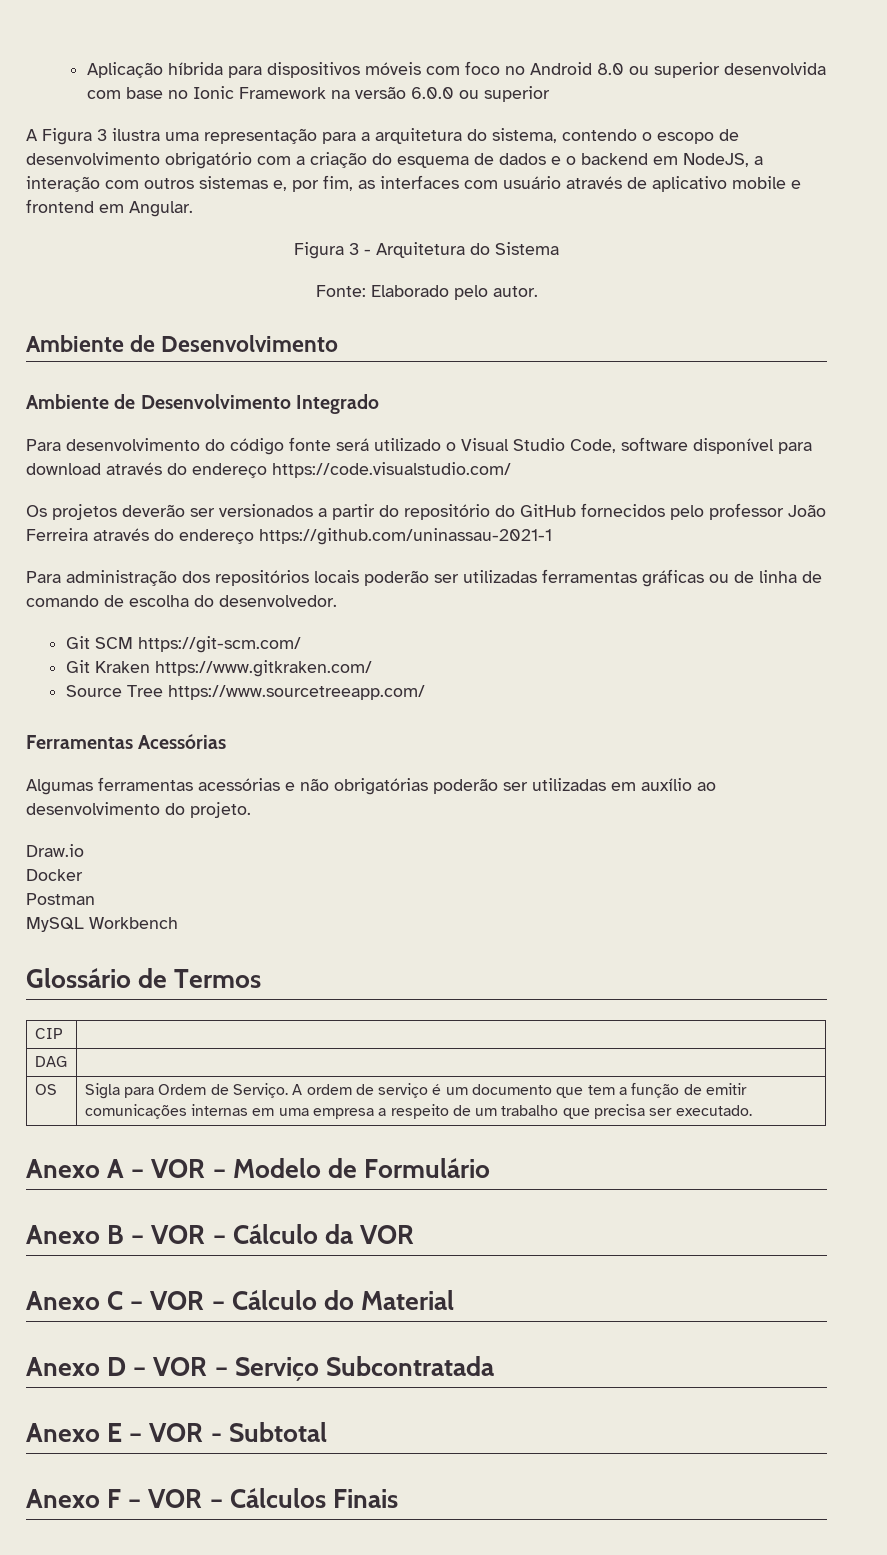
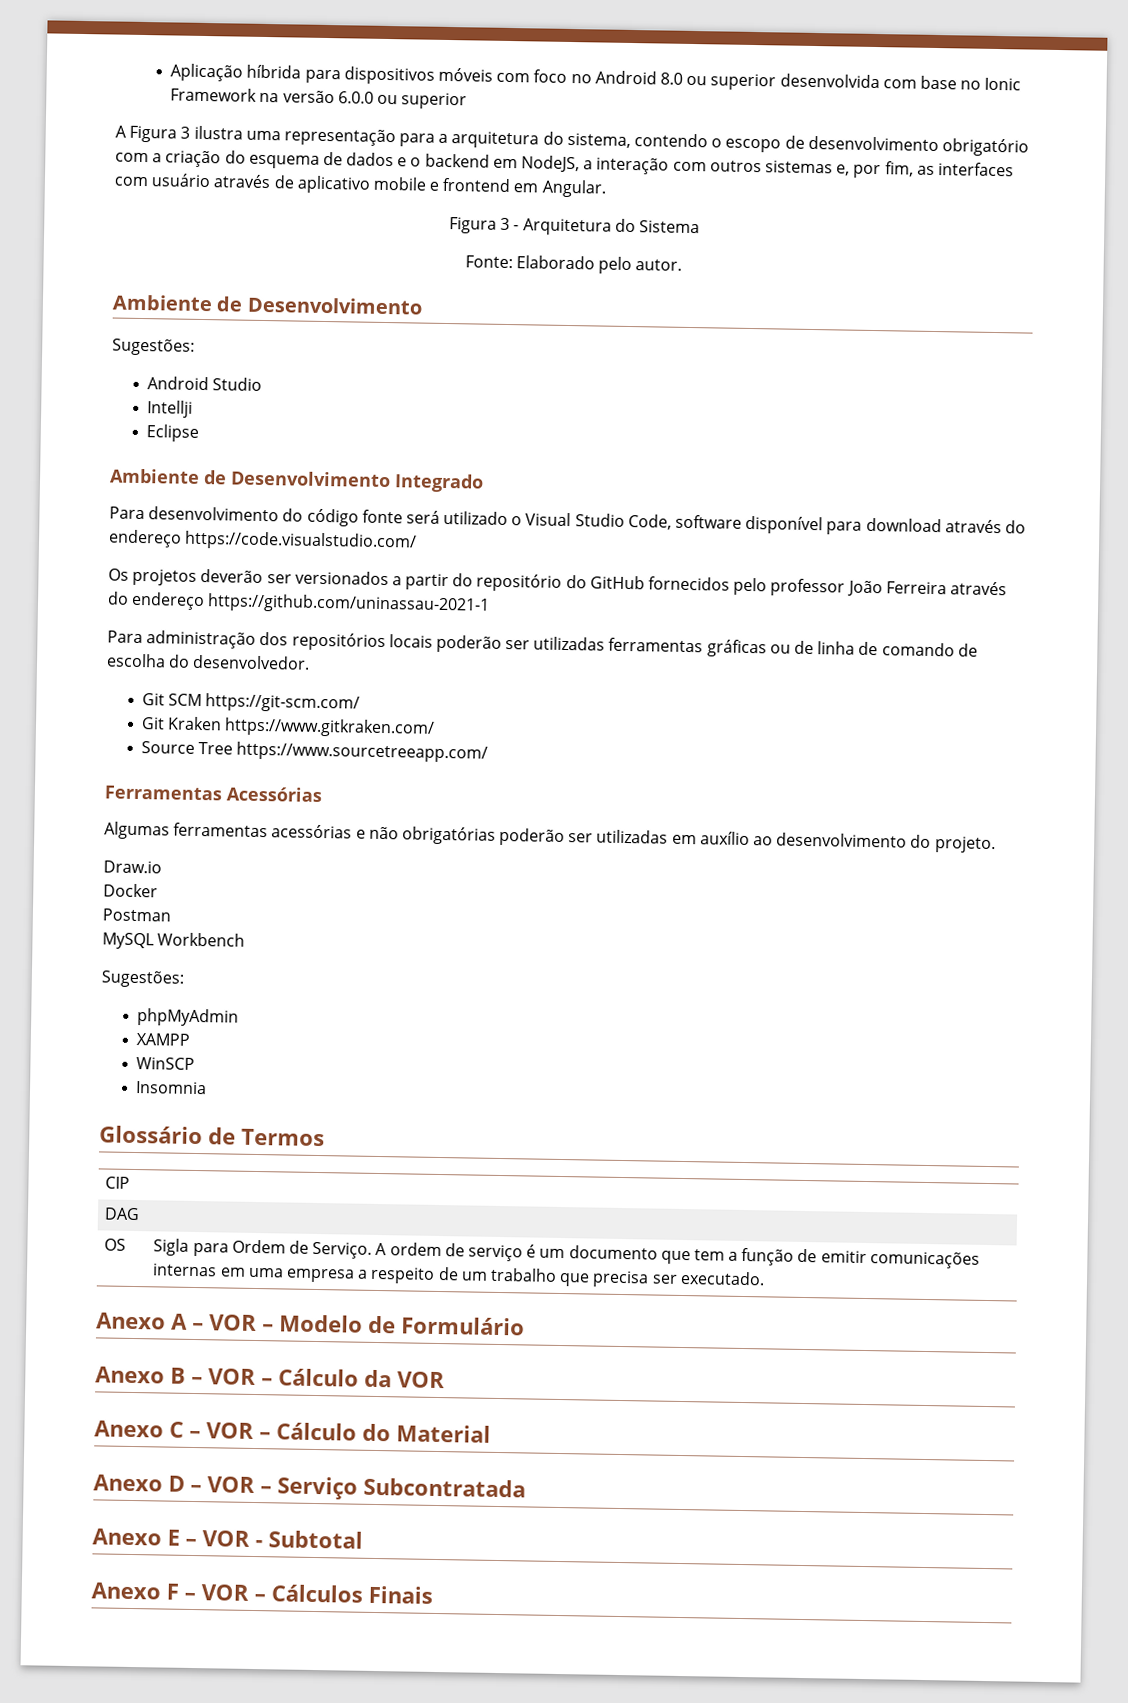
(339, 343) none -> [112,338,195,356] [146,376,262,391] [146,400,193,418] [145,424,199,442] // Sugestões: // Android Studio // Intellji // Eclipse
(178, 923) none -> [101,970,184,988] [136,1008,239,1027] [135,1033,190,1046] [135,1056,195,1070] [134,1080,207,1095] // Sugestões: // phpMyAdmin // XAMPP // WinSCP // Insomnia

